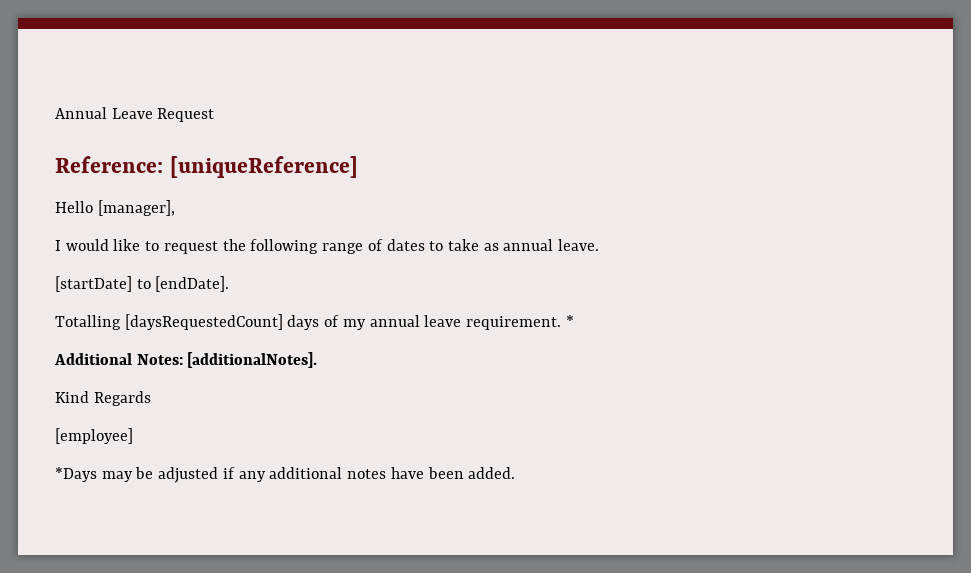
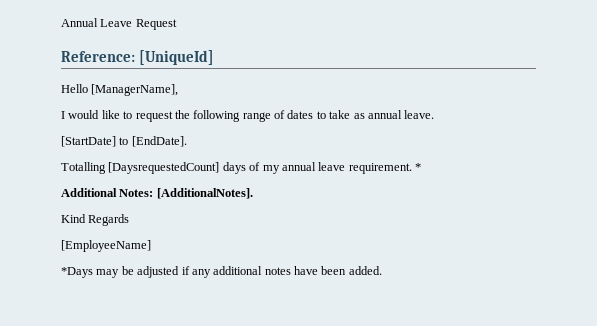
[169,156,358,178] [uniqueReference] -> [139,50,215,65] [UniqueId]
[97,200,175,216] [manager], -> [91,84,179,96] [ManagerName],
[55,276,230,292] [startDate] to [endDate]. -> [61,136,187,147] [StartDate] to [EndDate].
[124,314,283,330] [daysRequestedCount] -> [108,162,220,174] [DaysrequestedCount]
[187,352,318,368] [additionalNotes]. -> [156,188,253,199] [AdditionalNotes].
[55,428,133,444] [employee] -> [61,240,151,252] [EmployeeName]

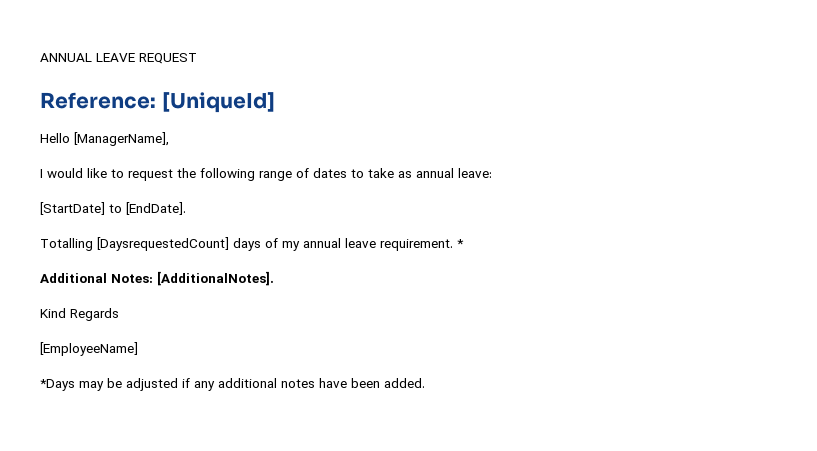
[61,18,177,30] Annual Leave Request -> [40,53,197,64] ANNUAL LEAVE REQUEST
[404,110,435,119] leave. -> [458,168,492,178] leave:

